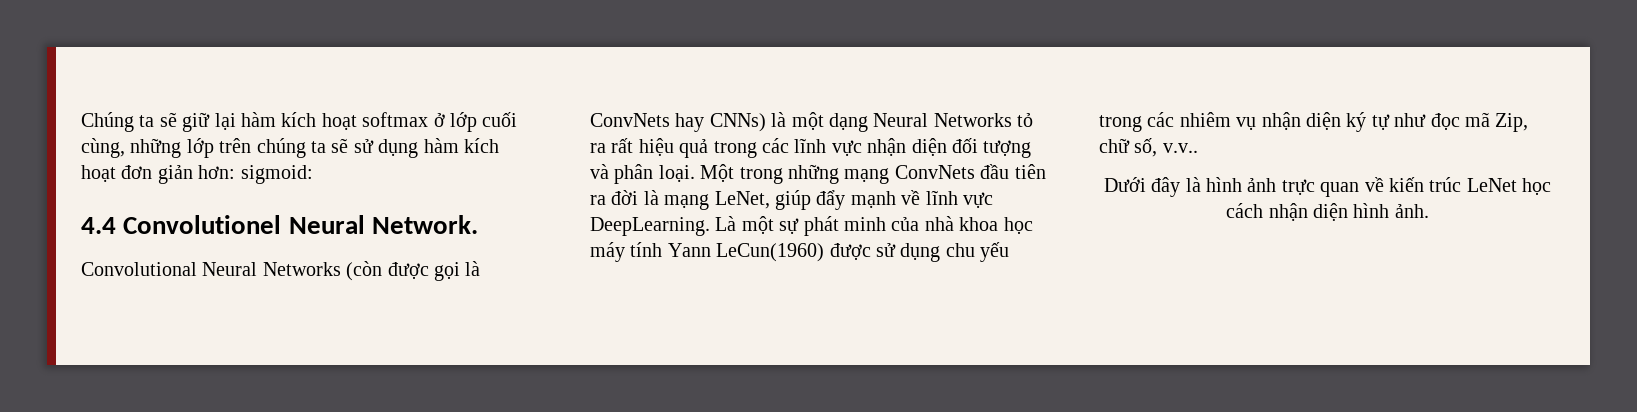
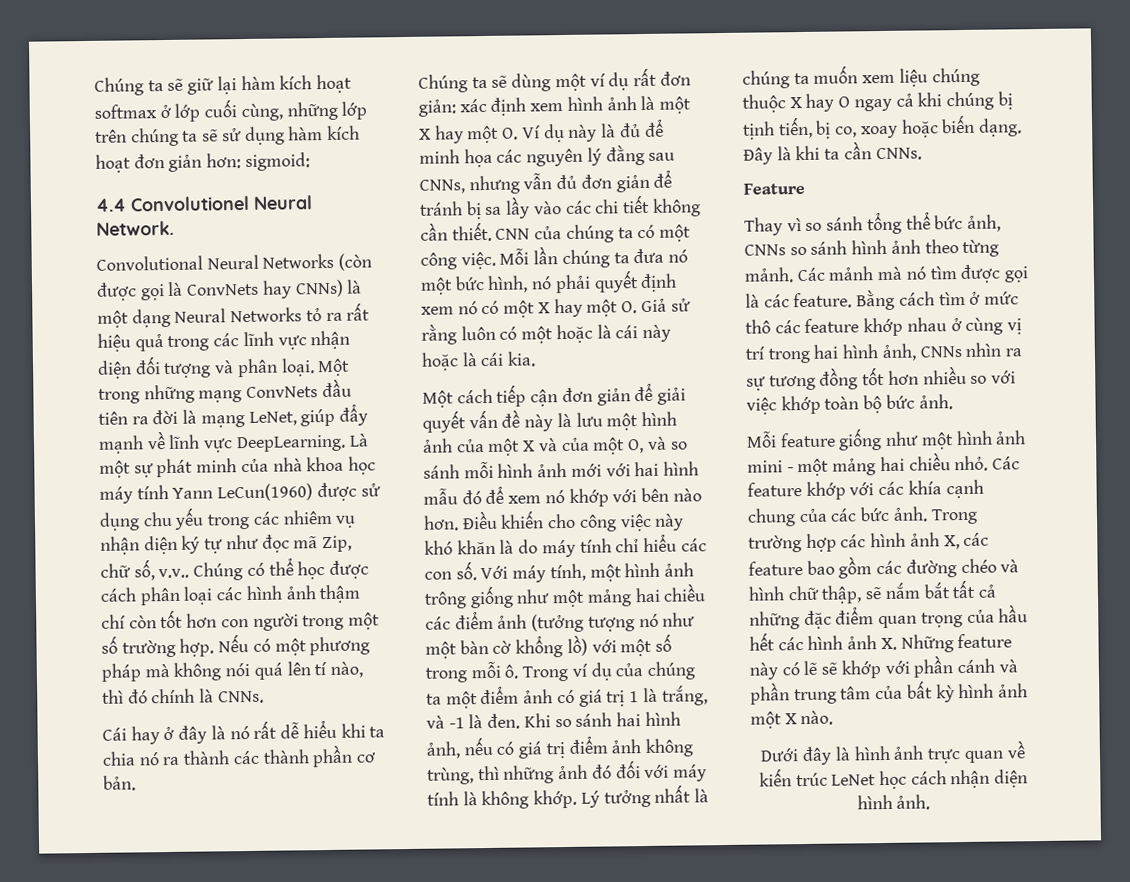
(1198, 148) none -> [193,557,370,581] [100,584,362,606] [101,609,381,631] [101,633,371,658] [101,661,364,682] [102,688,264,704] [102,719,386,745] [102,744,377,768] [103,775,136,791] [418,67,691,93] [418,95,692,117] [419,118,664,144] [419,144,676,168] [419,169,673,195] [419,194,701,220] [420,221,692,243] [420,246,689,270] [420,270,678,295] [421,298,691,318] [421,324,672,345] [421,351,537,371] [422,382,687,408] [422,409,678,433] [422,436,688,456] [423,460,700,479] [423,485,702,507] [423,510,685,532] [424,533,707,558] [424,561,695,583] [424,583,707,609] [425,610,696,633] [425,633,673,659] [425,660,697,683] [426,685,708,709] [426,711,681,729] [426,735,694,759] [427,760,708,785] [427,784,710,810] [742,65,980,89] [742,91,1013,113] [743,114,1023,140] [743,141,922,165] [743,182,805,195] [744,211,1002,236] [744,239,1000,257] [744,264,1030,284] [745,289,1020,311] [745,317,1023,337] [745,342,1023,364] [746,365,1017,391] [746,394,953,415] [746,428,1027,451] [747,452,1021,477] [747,479,984,500] [747,506,978,527] [748,532,990,553] [748,556,1020,579] [748,579,998,604] [749,604,1029,630] [749,632,1013,653] [749,655,1018,680] [750,680,1029,705] [750,710,834,729] Chúng có thể học được cách phân loại các hình ảnh thậm chí còn tốt hơn con người trong một số trường hợp. Nếu có một phương pháp mà không nói quá lên tí nào, thì đó chính là CNNs. // Cái hay ở đây là nó rất dễ hiểu khi ta chia nó ra thành các thành phần cơ bản. // Chúng ta sẽ dùng một ví dụ rất đơn giản: xác định xem hình ảnh là một X hay một O. Ví dụ này là đủ để minh họa các nguyên lý đằng sau CNNs, nhưng vẫn đủ đơn giản để tránh bị sa lầy vào các chi tiết không cần thiết. CNN của chúng ta có một công việc. Mỗi lần chúng ta đưa nó một bức hình, nó phải quyết định xem nó có một X hay một O. Giả sử rằng luôn có một hoặc là cái này hoặc là cái kia. // Một cách tiếp cận đơn giản để giải quyết vấn đề này là lưu một hình ảnh của một X và của một O, và so sánh mỗi hình ảnh mới với hai hình mẫu đó để xem nó khớp với bên nào hơn. Điều khiến cho công việc này khó khăn là do máy tính chỉ hiểu các con số. Với máy tính, một hình ảnh trông giống như một mảng hai chiều các điểm ảnh (tưởng tượng nó như một bàn cờ khổng lồ) với một số trong mỗi ô. Trong ví dụ của chúng ta một điểm ảnh có giá trị 1 là trắng, và -1 là đen. Khi so sánh hai hình ảnh, nếu có giá trị điểm ảnh không trùng, thì những ảnh đó đối với máy tính là không khớp. Lý tưởng nhất là chúng ta muốn xem liệu chúng thuộc X hay O ngay cả khi chúng bị tịnh tiến, bị co, xoay hoặc biến dạng. Đây là khi ta cần CNNs. // Feature // Thay vì so sánh tổng thể bức ảnh, CNNs so sánh hình ảnh theo từng mảnh. Các mảnh mà nó tìm được gọi là các feature. Bằng cách tìm ở mức thô các feature khớp nhau ở cùng vị trí trong hai hình ảnh, CNNs nhìn ra sự tương đồng tốt hơn nhiều so với việc khớp toàn bộ bức ảnh. // Mỗi feature giống như một hình ảnh mini - một mảng hai chiều nhỏ. Các feature khớp với các khía cạnh chung của các bức ảnh. Trong trường hợp các hình ảnh X, các feature bao gồm các đường chéo và hình chữ thập, sẽ nắm bắt tất cả những đặc điểm quan trọng của hầu hết các hình ảnh X. Những feature này có lẽ sẽ khớp với phần cánh và phần trung tâm của bất kỳ hình ảnh một X nào.

